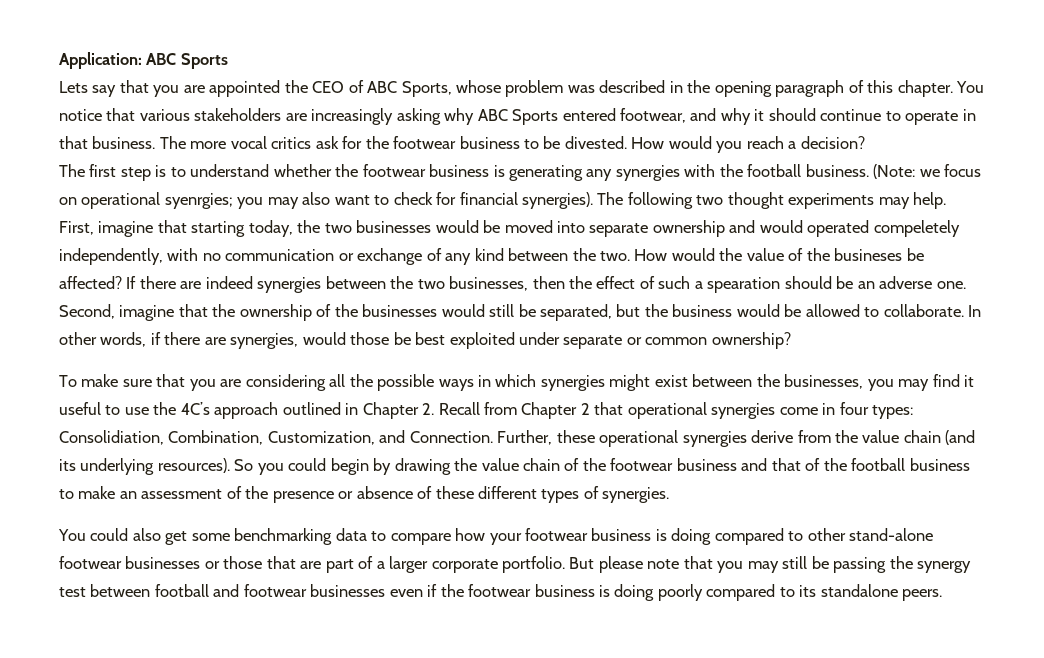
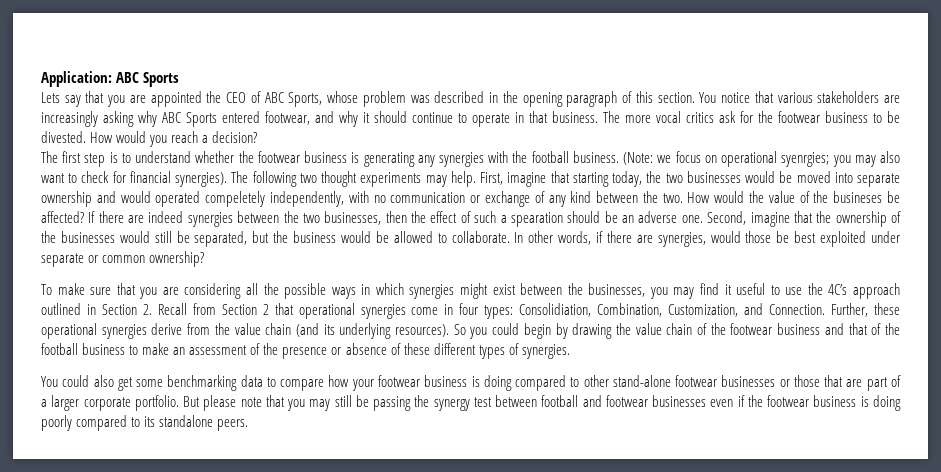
[897,80,953,97] chapter. -> [657,92,695,103] section.
[362,402,419,419] Chapter -> [101,304,137,315] Section
[521,402,578,419] Chapter -> [221,304,257,315] Section

